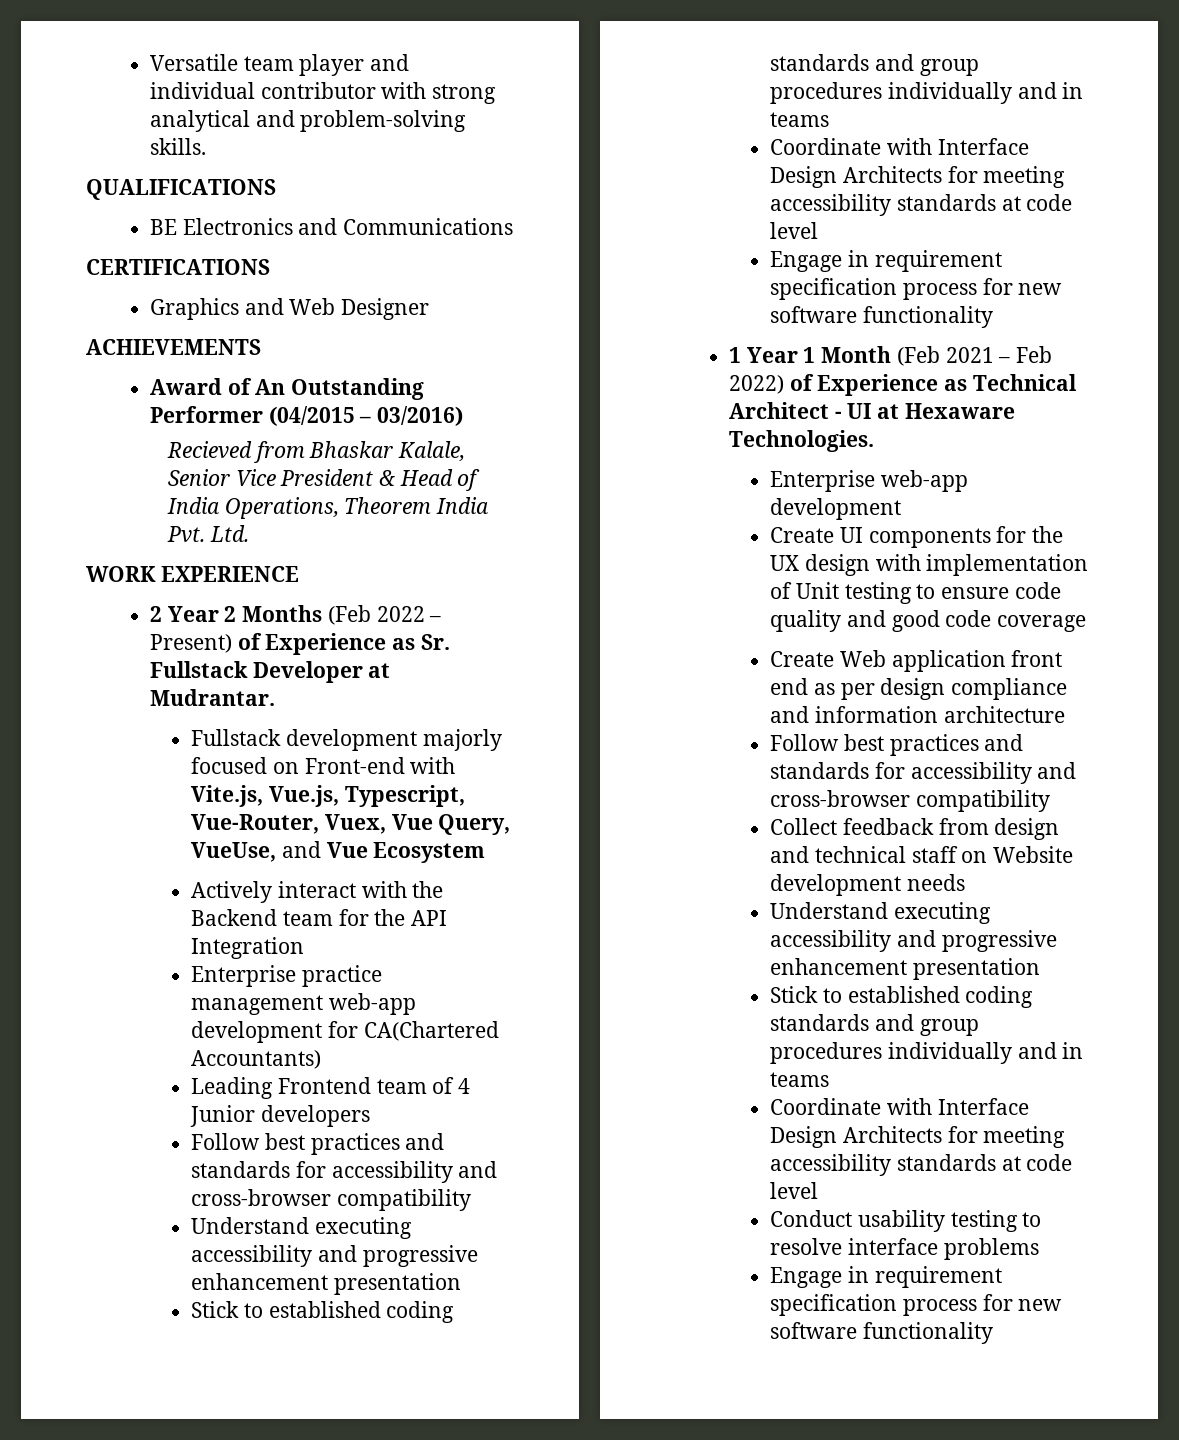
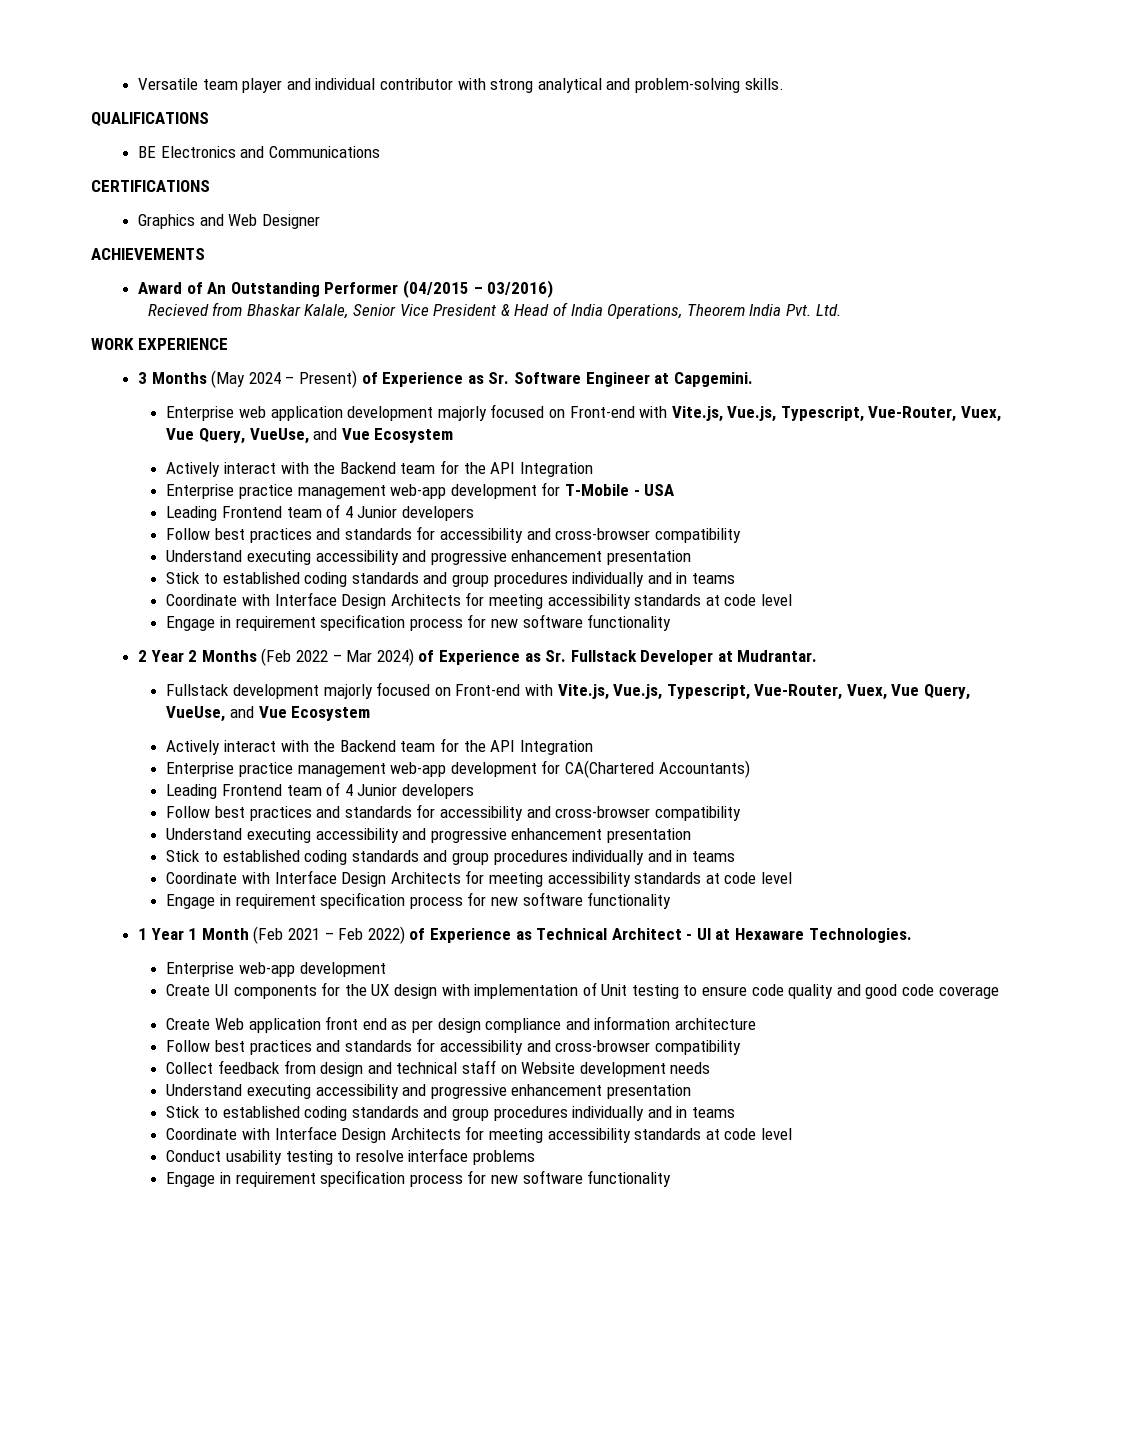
(299, 574) none -> [138,370,753,388] [166,404,1002,422] [166,428,454,444] [166,460,593,477] [166,482,675,499] [166,504,474,521] [166,526,741,543] [166,550,691,565] [166,572,735,587] [166,592,792,609] [166,614,672,631] // 3 Months (May 2024 – Present) of Experience as Sr. Software Engineer at Capgemini. // Enterprise web application development majorly focused on Front-end with Vite.js, Vue.js, Typescript, Vue-Router, Vuex, Vue Query, VueUse, and Vue Ecosystem // Actively interact with the Backend team for the API Integration // Enterprise practice management web-app development for T-Mobile - USA // Leading Frontend team of 4 Junior developers // Follow best practices and standards for accessibility and cross-browser compatibility // Understand executing accessibility and progressive enhancement presentation // Stick to established coding standards and group procedures individually and in teams // Coordinate with Interface Design Architects for meeting accessibility standards at code level // Engage in requirement specification process for new software functionality
[150,634,233,653] Present) -> [346,648,414,666] Mar 2024)

